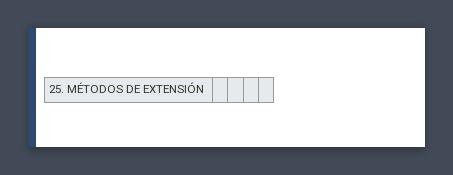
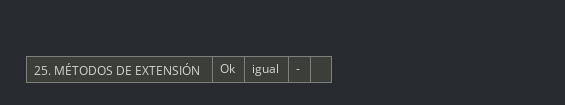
(205, 87) | | -> [220,64,237,73] [252,64,280,76] [296,69,301,73] Ok | igual | -

